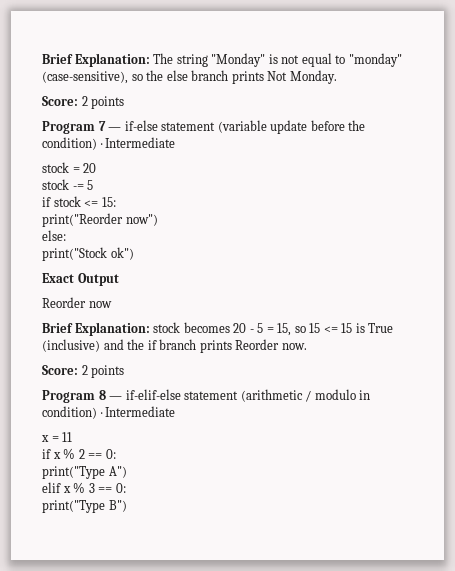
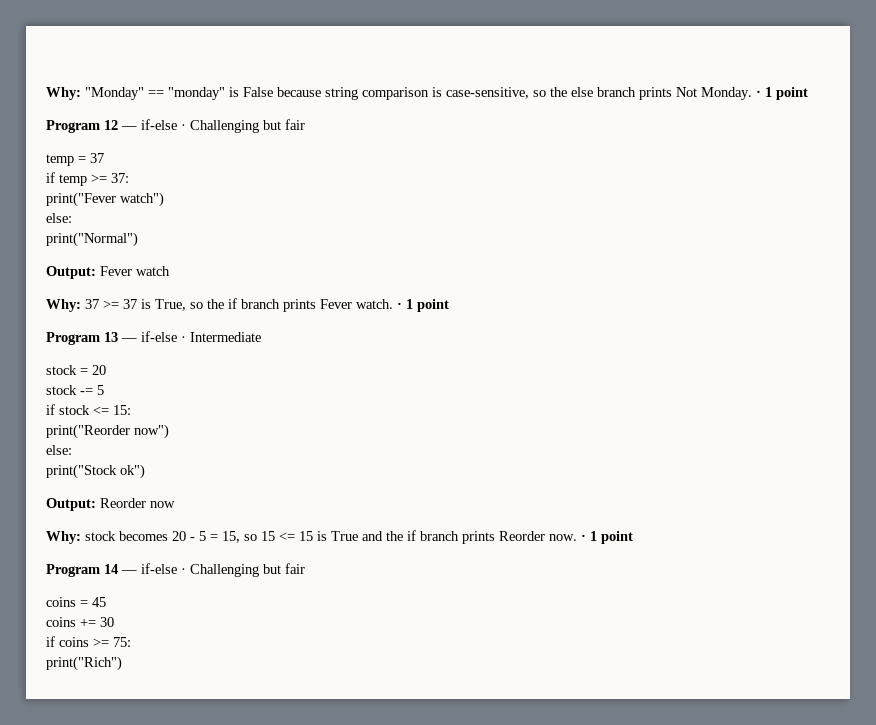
[42,53,402,67] [42,71,128,84] Brief Explanation: The string "Monday" is not equal to "monday" (case-sensitive), -> [46,87,529,100] Why: "Monday" == "monday" is False because string comparison is case-sensitive,
[42,96,125,109] [42,120,366,134] [42,137,97,150] // Score: 2 points // Program 7 — if-else statement (variable update before the condition) -> [756,87,808,100] [46,119,305,133] [46,153,104,166] [46,172,129,186] [46,192,164,207] [46,213,72,223] [46,232,138,247] [46,266,170,279] [46,298,449,312] [46,331,177,345] · 1 point // Program 12 — if-else · Challenging but fair // temp = 37 // if temp >= 37: // print("Fever watch") // else: // print("Normal") // Output: Fever watch // Why: 37 >= 37 is True, so the if branch prints Fever watch. · 1 point // Program 13 — if-else
[42,273,119,286] Exact Output // -> [46,498,96,511] Output:
[42,322,150,336] Brief Explanation: -> [46,531,81,544] Why:
[42,339,100,352] (inclusive) -> (358, 536) none
[42,365,125,378] [42,389,371,403] [42,406,176,419] [41,432,73,442] [42,448,116,459] [42,466,127,479] [42,482,126,493] [42,500,127,513] // Score: 2 points // Program 8 — if-elif-else statement (arithmetic / modulo in condition) · Intermediate // x = 11 // if x % 2 == 0: // print("Type A") // elif x % 3 == 0: // print("Type B") -> [581,531,633,544] [46,563,305,577] [46,597,106,607] [46,617,114,627] [46,636,131,647] [46,656,122,671] · 1 point // Program 14 — if-else · Challenging but fair // coins = 45 // coins += 30 // if coins >= 75: // print("Rich")

